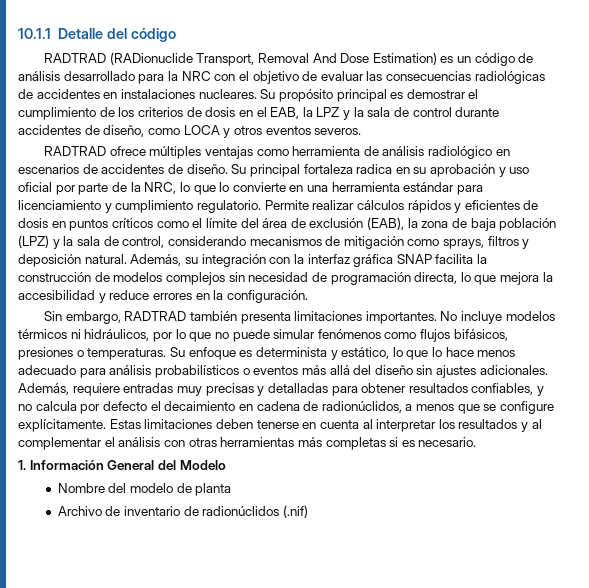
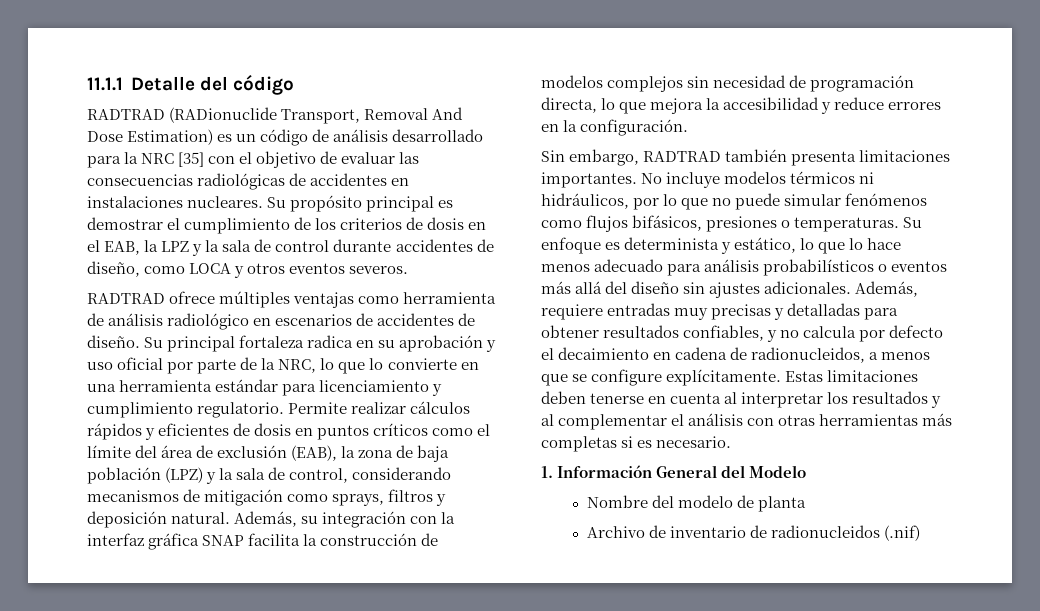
[18,28,51,39] 10.1.1 -> [87,77,123,91] 11.1.1
(211, 76) none -> [178,152,205,167] [35]
[321,401,402,413] radionúclidos, -> [751,347,866,363] radionucleidos,
[202,506,280,516] radionúclidos -> [771,525,881,538] radionucleidos

